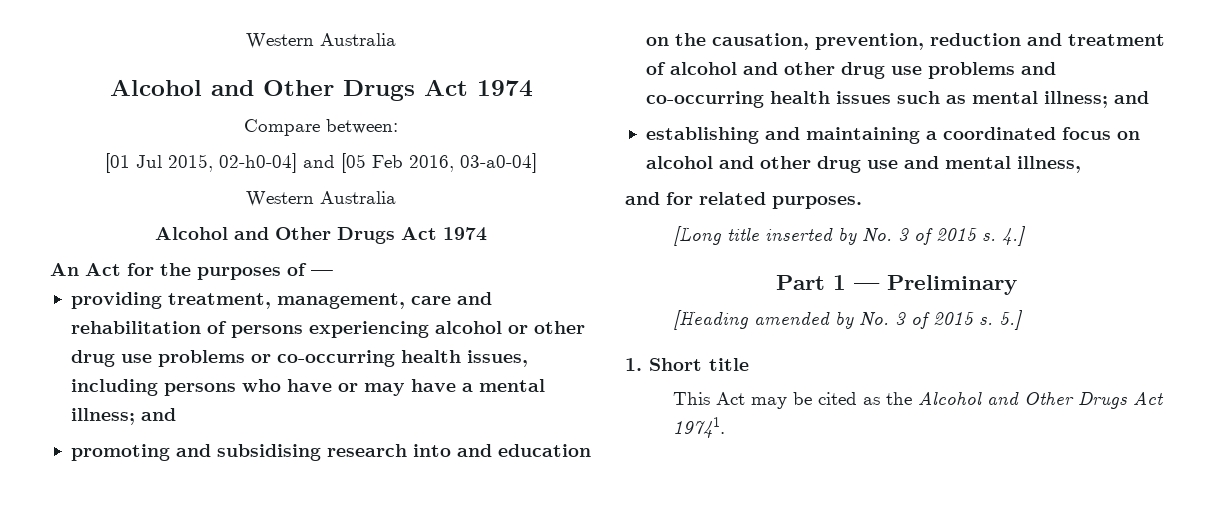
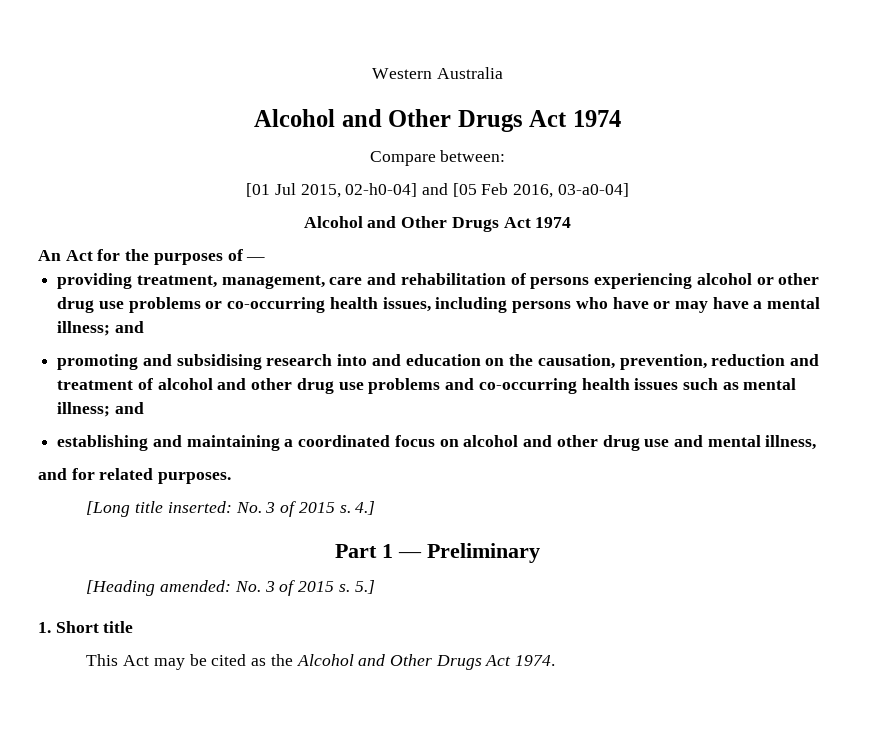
[246,191,396,207] // Western Australia -> (629, 190) none
[764,227,857,245] inserted by -> [167,501,232,513] inserted:
[753,311,854,329] amended by -> [160,580,232,592] amended:
[672,417,725,438] 19741. -> [515,655,556,666] 1974.

